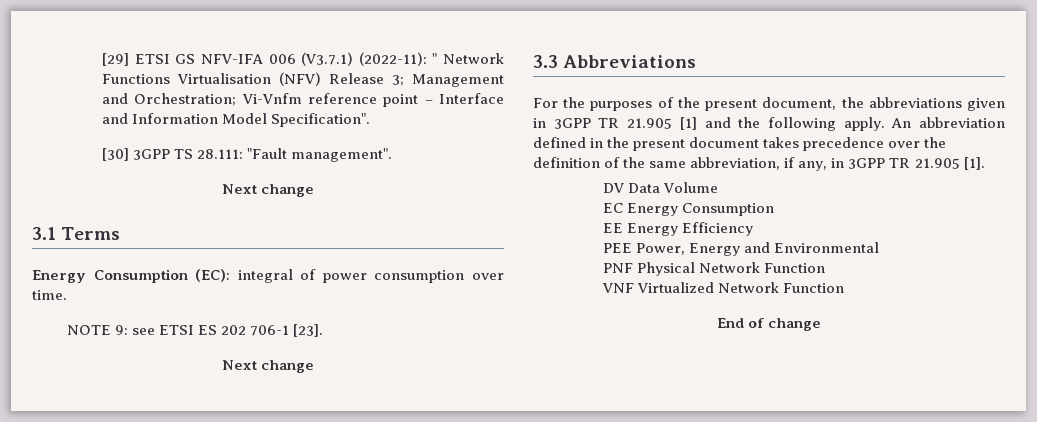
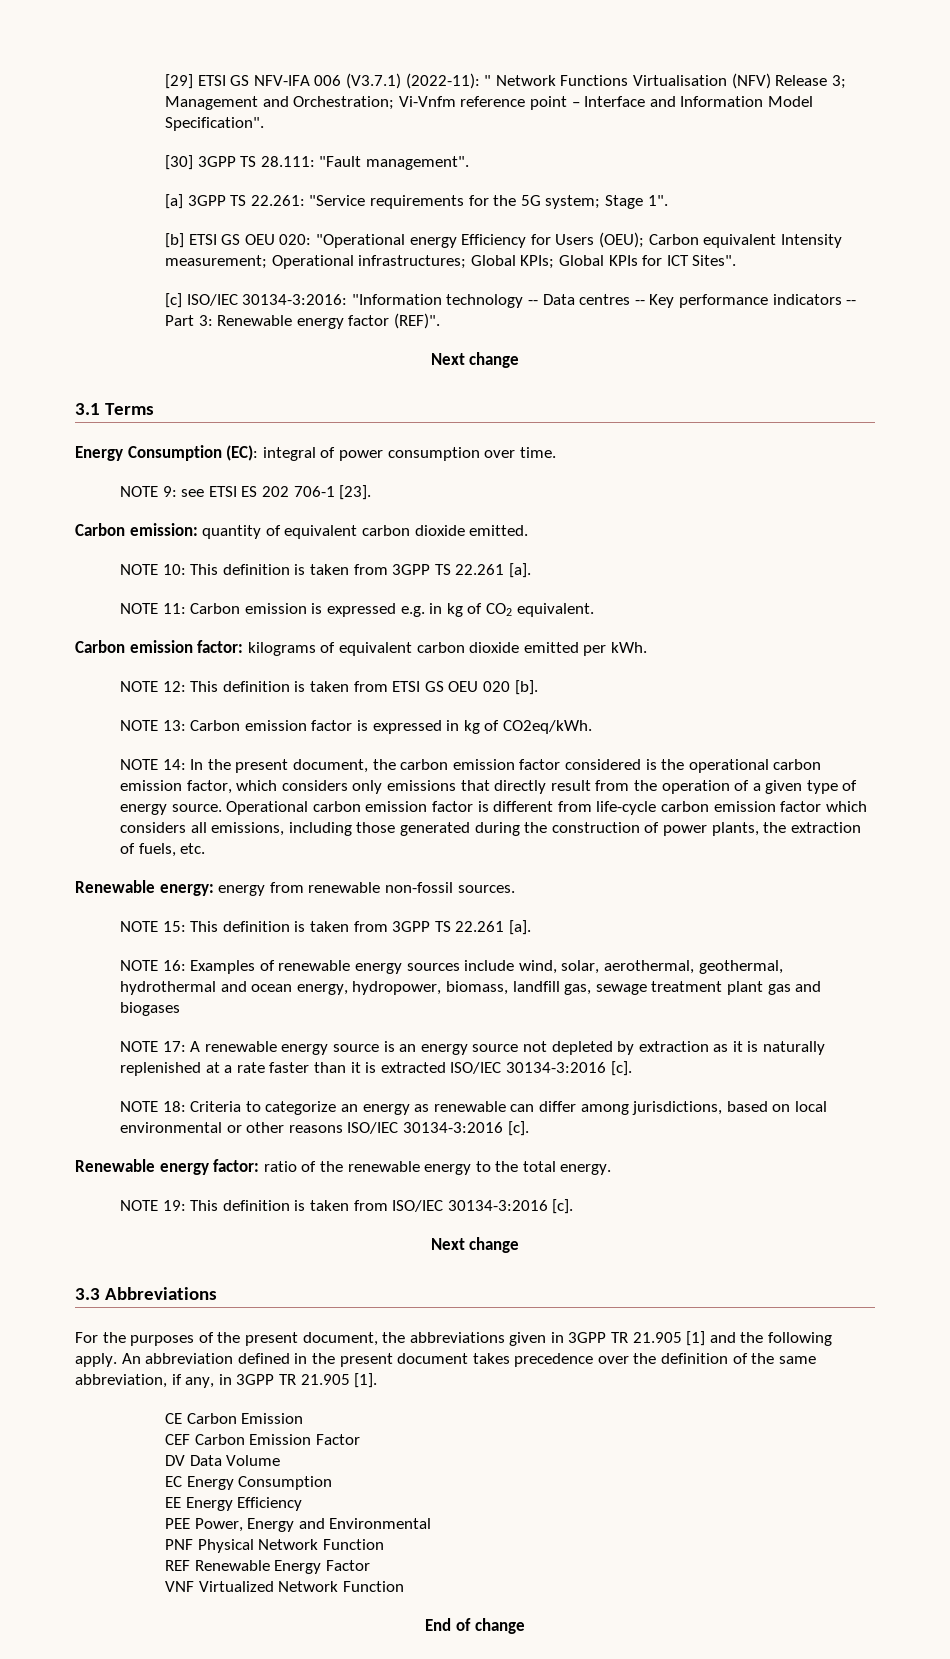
(393, 155) none -> [165,194,668,209] [165,232,842,248] [165,255,737,269] [165,293,857,308] [165,313,441,329] // [a] 3GPP TS 22.261: "Service requirements for the 5G system; Stage 1". // [b] ETSI GS OEU 020: "Operational energy Efficiency for Users (OEU); Carbon equivalent Intensity measurement; Operational infrastructures; Global KPIs; Global KPIs for ICT Sites". // [c] ISO/IEC 30134-3:2016: "Information technology -- Data centres -- Key performance indicators -- Part 3: Renewable energy factor (REF)".
(324, 330) none -> [75,523,529,539] [120,563,531,578] [120,603,594,617] [75,640,647,656] [120,680,538,695] [120,720,592,734] [120,759,822,773] [120,780,858,794] [120,801,867,815] [120,822,861,836] [120,843,206,857] [75,880,515,896] [120,920,531,935] [120,960,783,974] [120,981,822,995] [120,1002,181,1016] [120,1041,826,1055] [120,1061,632,1076] [120,1101,827,1115] [120,1121,529,1136] [75,1159,612,1175] [120,1199,574,1214] // Carbon emission: quantity of equivalent carbon dioxide emitted. // NOTE 10: This definition is taken from 3GPP TS 22.261 [a]. // NOTE 11: Carbon emission is expressed e.g. in kg of CO2 equivalent. // Carbon emission factor: kilograms of equivalent carbon dioxide emitted per kWh. // NOTE 12: This definition is taken from ETSI GS OEU 020 [b]. // NOTE 13: Carbon emission factor is expressed in kg of CO2eq/kWh. // NOTE 14: In the present document, the carbon emission factor considered is the operational carbon emission factor, which considers only emissions that directly result from the operation of a given type of energy source. Operational carbon emission factor is different from life-cycle carbon emission factor which considers all emissions, including those generated during the construction of power plants, the extraction of fuels, etc. // Renewable energy: energy from renewable non-fossil sources. // NOTE 15: This definition is taken from 3GPP TS 22.261 [a]. // NOTE 16: Examples of renewable energy sources include wind, solar, aerothermal, geothermal, hydrothermal and ocean energy, hydropower, biomass, landfill gas, sewage treatment plant gas and biogases // NOTE 17: A renewable energy source is an energy source not depleted by extraction as it is naturally replenished at a rate faster than it is extracted ISO/IEC 30134-3:2016 [c]. // NOTE 18: Criteria to categorize an energy as renewable can differ among jurisdictions, based on local environmental or other reasons ISO/IEC 30134-3:2016 [c]. // Renewable energy factor: ratio of the renewable energy to the total energy. // NOTE 19: This definition is taken from ISO/IEC 30134-3:2016 [c].
(985, 163) none -> [165,1413,304,1424] [165,1434,360,1445] // CE Carbon Emission // CEF Carbon Emission Factor
(826, 268) none -> [165,1560,370,1574] // REF Renewable Energy Factor

